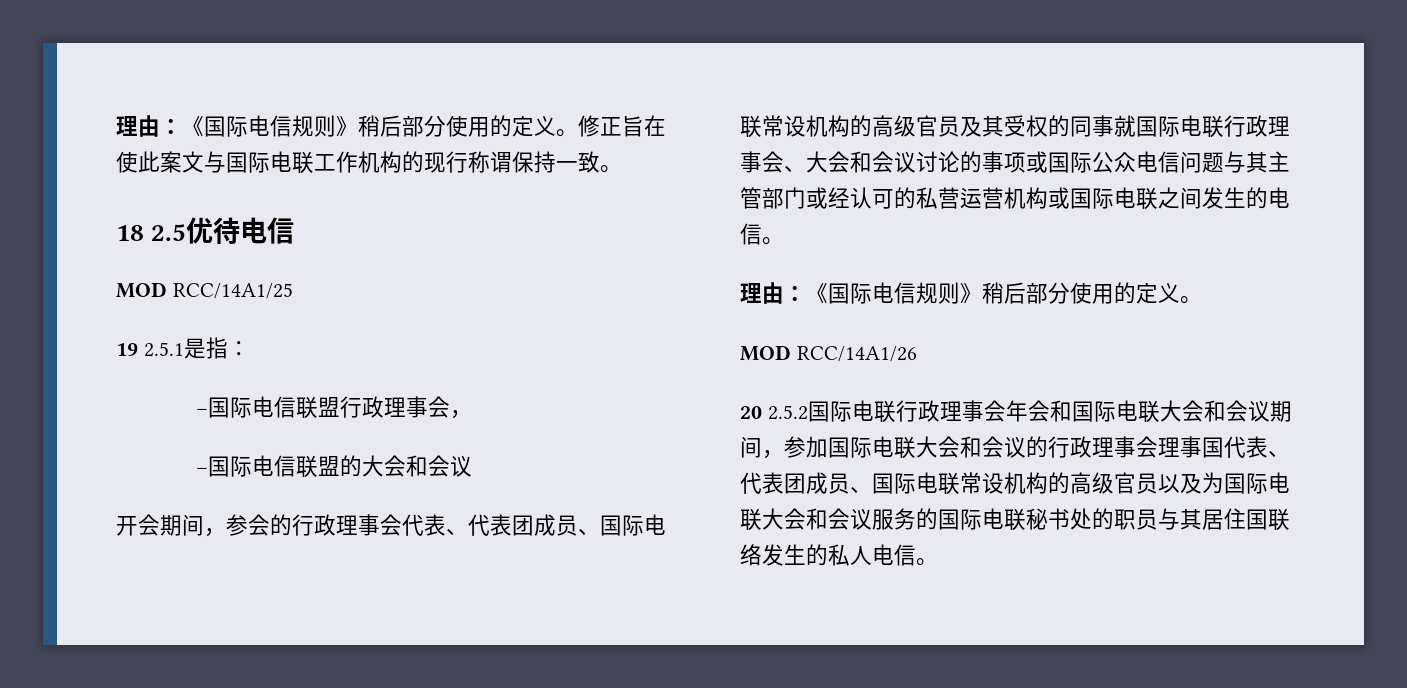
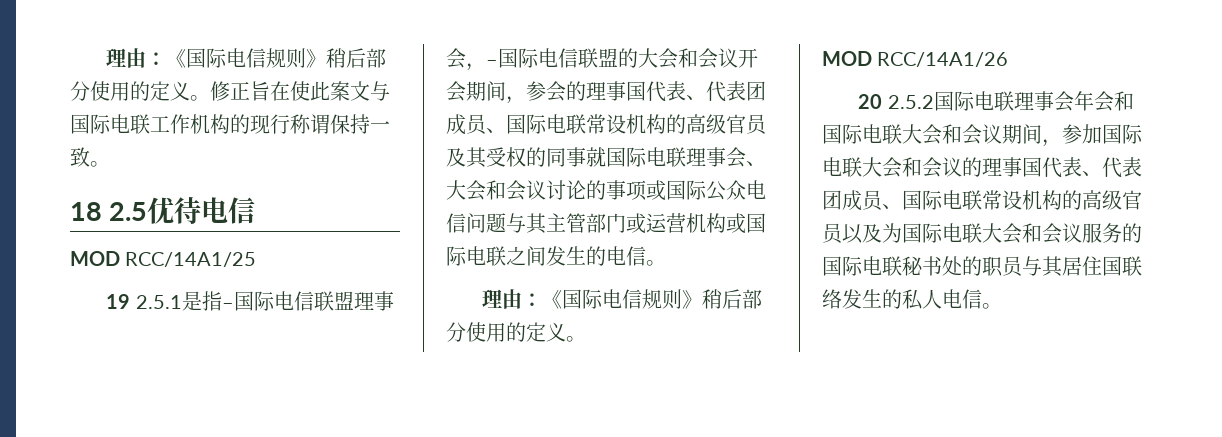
[227,341,250,356] [196,396,385,419] ： // –国际电信联盟行政 -> [221,291,354,311] –国际电信联盟
(473, 414) // -> (486, 67) none
(473, 466) // -> (738, 58) none
[292,514,402,536] 行政理事会 -> [586,81,646,101] 理事国
[1224,115,1268,137] 行政 -> (686, 157) none
[828,187,960,209] 经认可的私营 -> (646, 223) none
[895,400,940,422] 行政 -> (1014, 101) none
[1048,436,1158,458] 行政理事会 -> (982, 167) none

